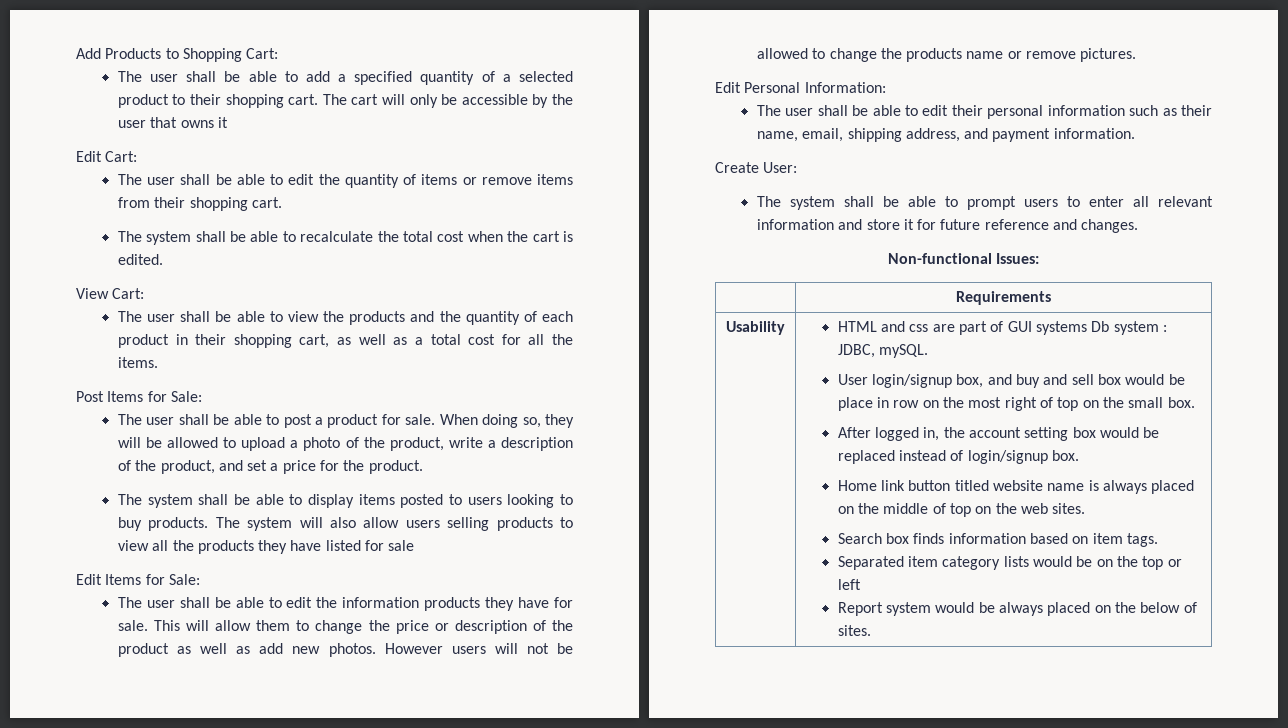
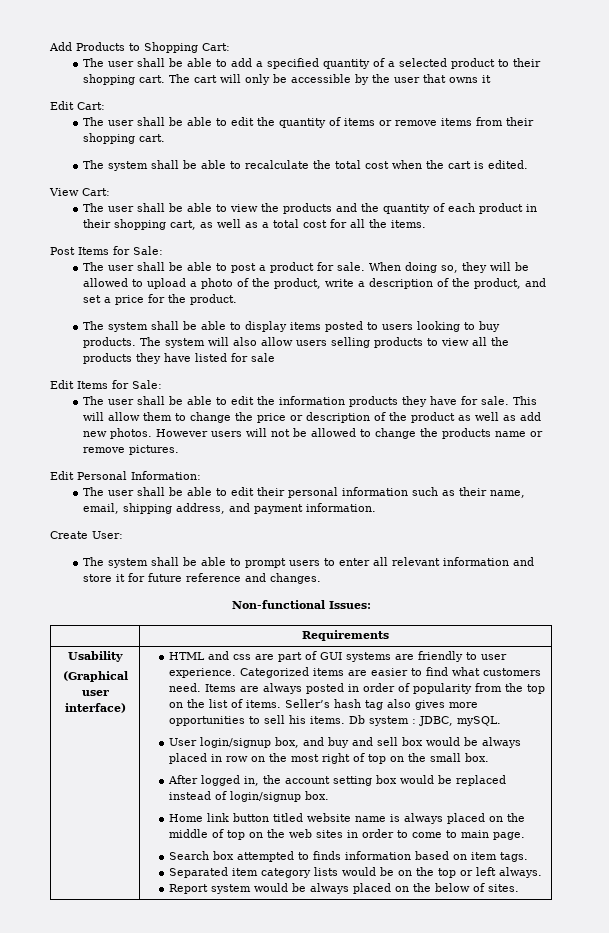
(785, 328) none -> [62,671,128,682] [81,690,109,696] [64,703,126,713] // (Graphical user interface)
(1087, 328) none -> [394,651,507,662] [168,667,541,678] [168,683,545,694] [168,699,478,710] [168,715,345,726] are friendly to user experience. Categorized items are easier to find what customers need. Items are always posted in order of popularity from the top on the list of items. Seller’s hash tag also gives more opportunities to sell his items.
[837,397,873,411] place -> [481,737,521,748] [168,753,207,764] always placed
[1052,503,1086,514] sites. -> [315,829,525,840] sites in order to come to main page.
(909, 538) none -> [236,851,309,862] attempted to
(861, 584) none -> [498,867,542,878] always.

